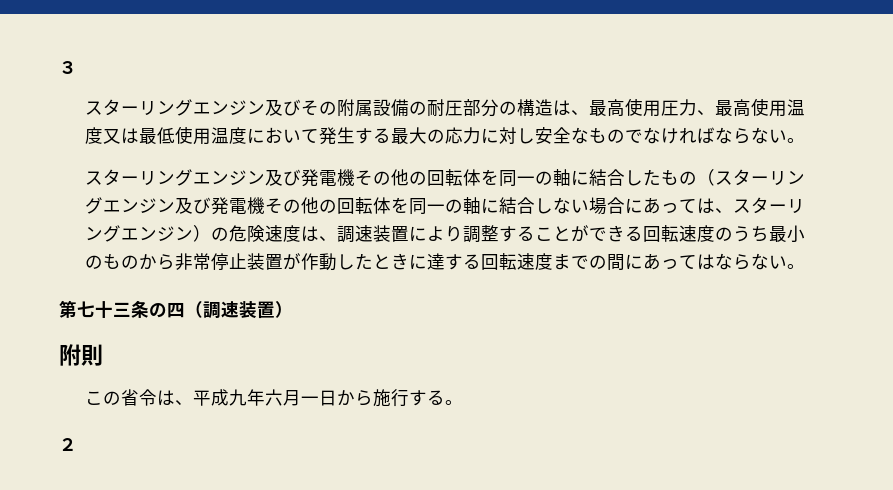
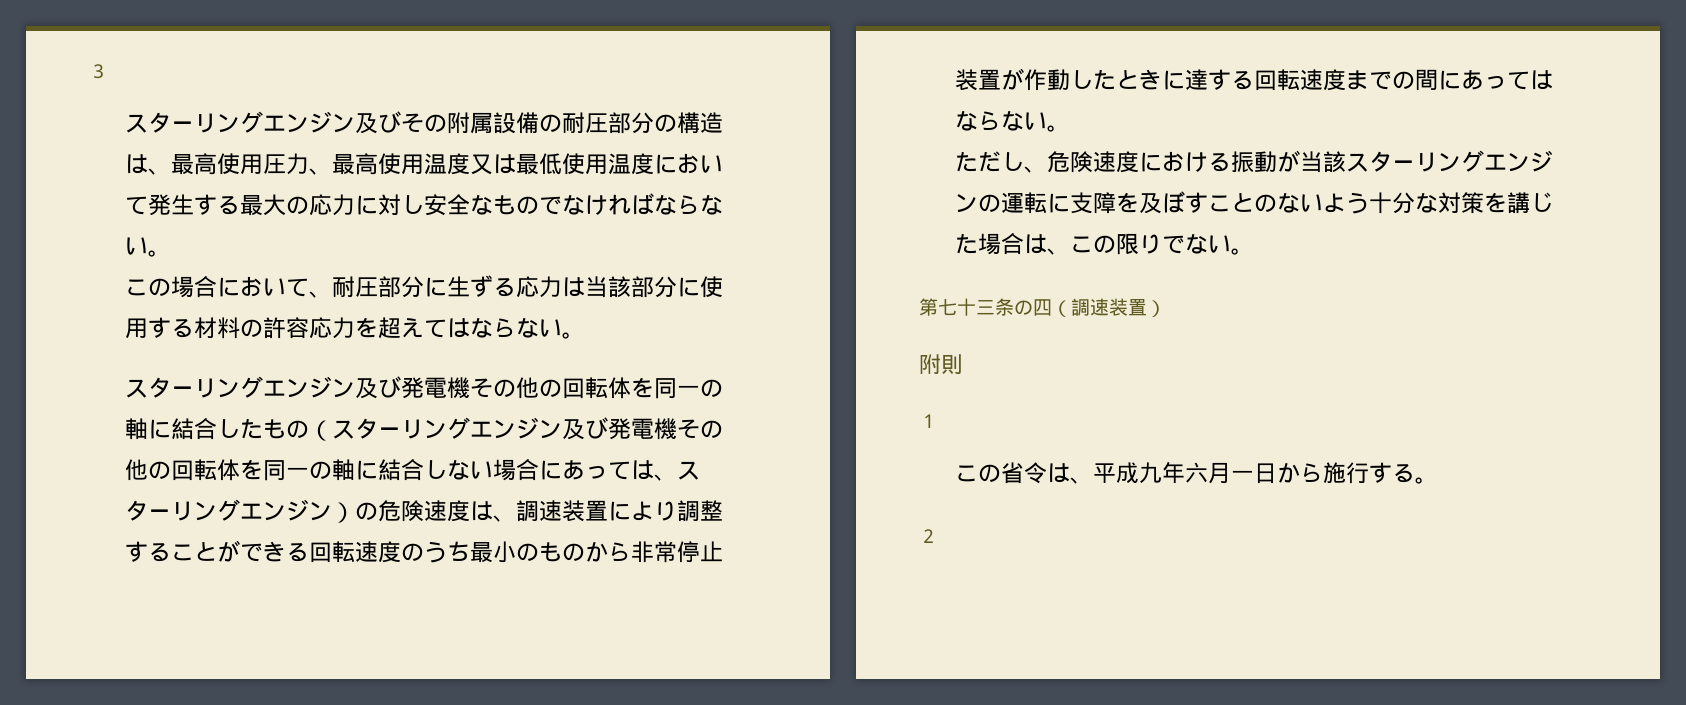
(805, 140) none -> [124,275,723,298] [124,317,585,339] // この場合において、耐圧部分に生ずる応力は当該部分に使用する材料の許容応力を超えてはならない。
(805, 266) none -> [954,150,1553,173] [954,191,1553,214] [954,233,1254,255] // ただし、危険速度における振動が当該スターリングエンジンの運転に支障を及ぼすことのないよう十分な対策を講じた場合は、この限りでない。
(103, 355) none -> [919,414,938,428] // １

